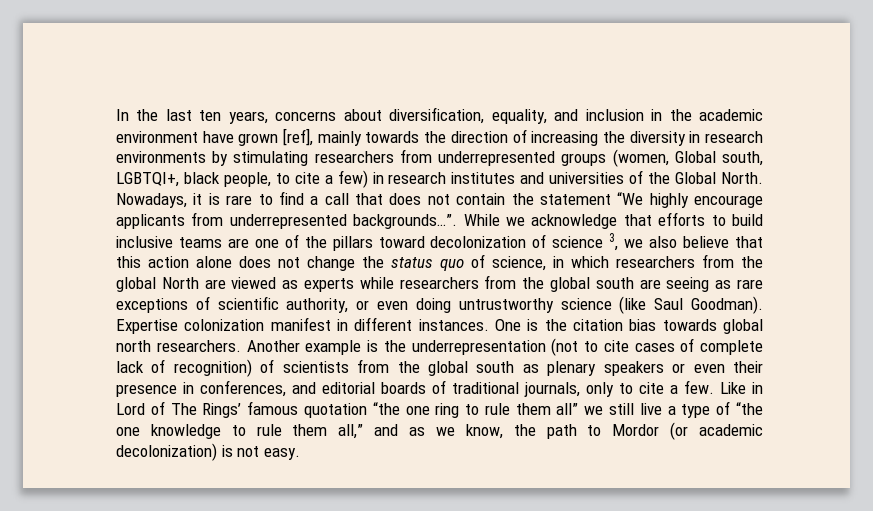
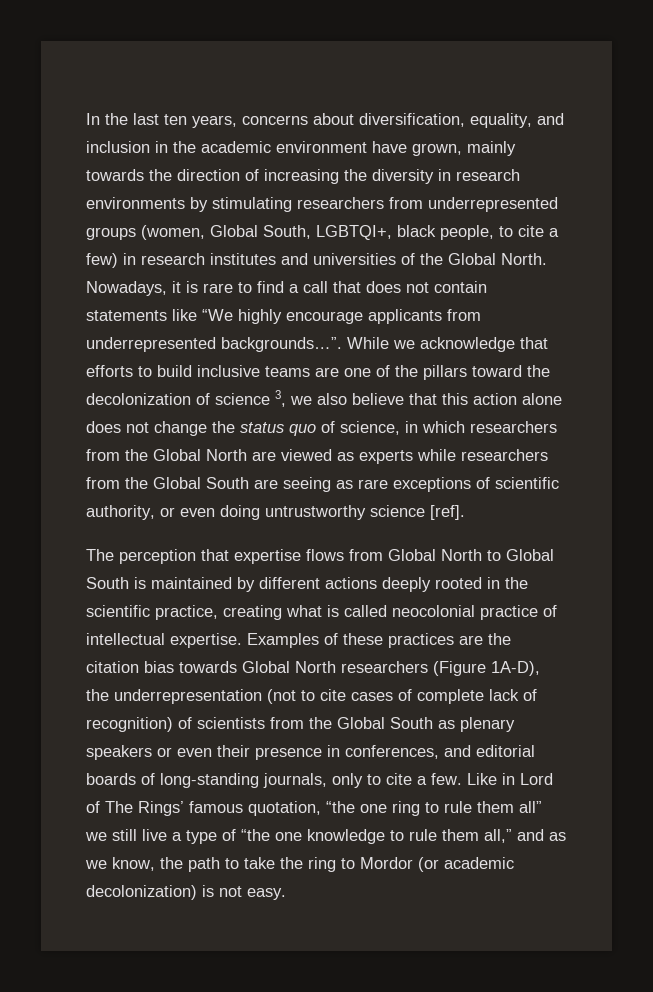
[238,128,314,146] grown [ref], -> [412,143,462,156] grown,
[721,151,763,166] south, -> [263,225,311,239] South,
[511,193,611,205] the statement -> [86,309,197,321] statements like
(425, 242) none -> [527,365,550,377] the
[116,277,156,292] global -> [153,449,201,461] Global
[550,277,634,292] global south -> [153,477,249,489] Global South
[619,296,763,314] [116,317,763,334] [116,340,378,355] (like Saul Goodman). Expertise colonization manifest in different instances. One is the citation bias towards global north researchers. Another example is -> [430,505,465,520] [86,549,554,564] [86,577,528,592] [86,605,557,620] [86,633,511,648] [86,661,540,676] [ref]. // The perception that expertise flows from Global North to Global South is maintained by different actions deeply rooted in the scientific practice, creating what is called neocolonial practice of intellectual expertise. Examples of these practices are the citation bias towards Global North researchers (Figure 1A-D),
[428,361,515,376] global south -> [337,717,433,729] Global South
[452,382,519,394] traditional -> [160,773,259,788] long-standing
[303,403,367,418] quotation -> [248,801,321,816] quotation,
(602, 430) none -> [244,857,355,872] take the ring to

